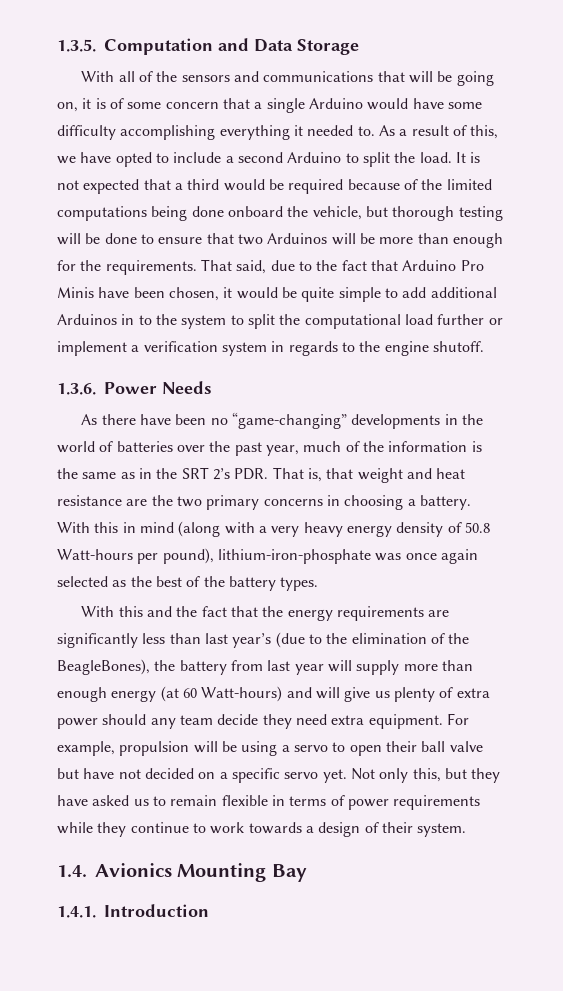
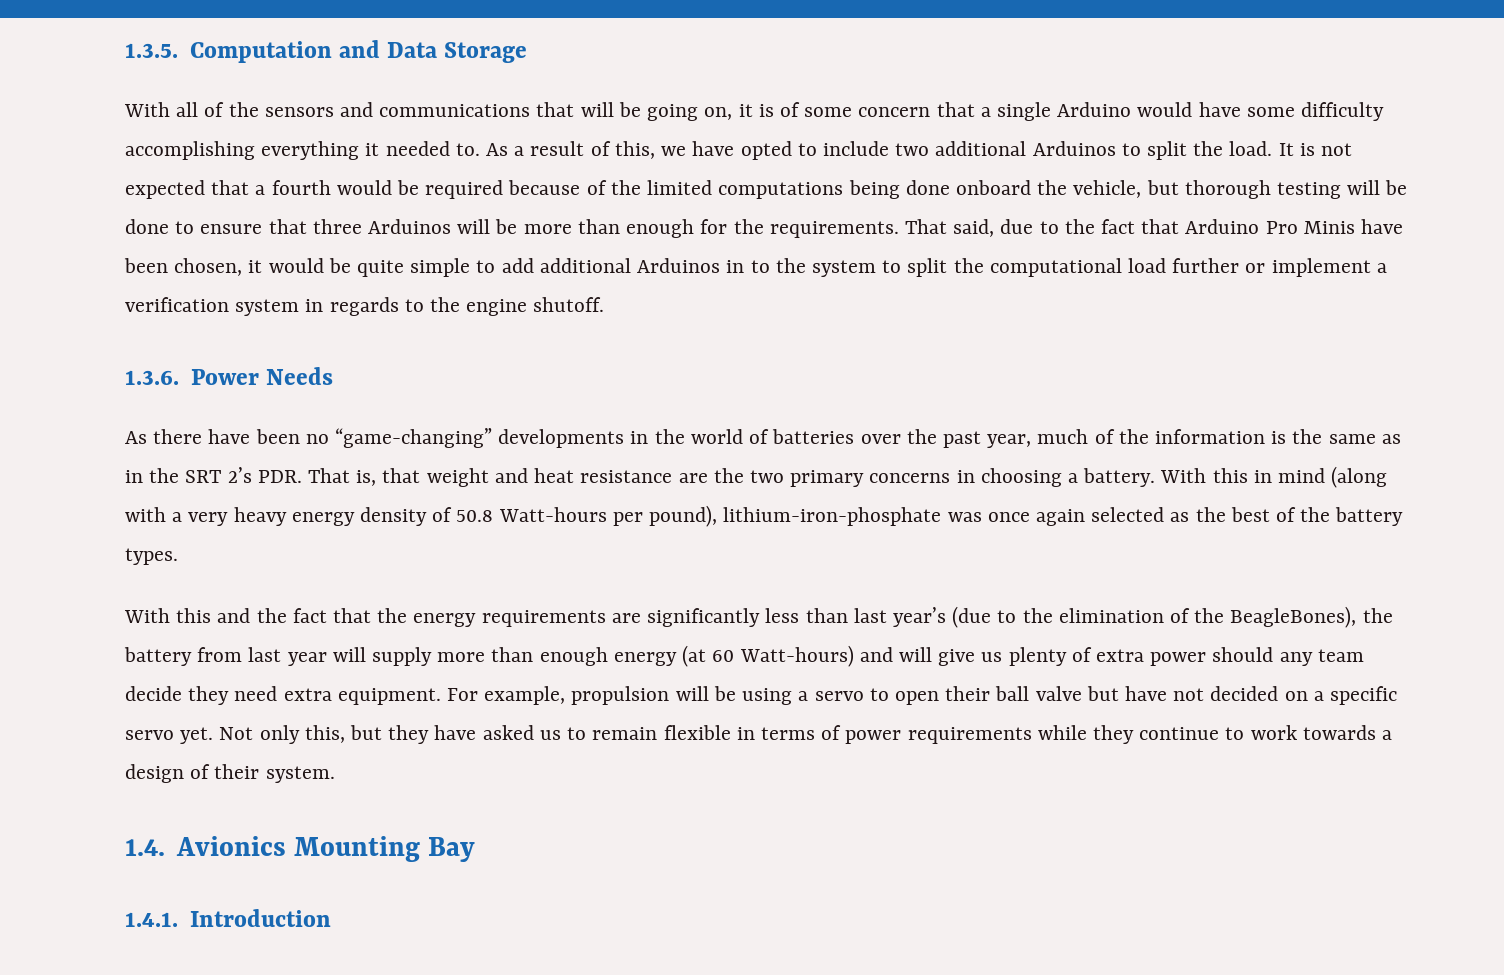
[225,152,342,163] a second Arduino -> [895,141,1116,156] two additional Arduinos
[187,179,220,190] third -> [271,180,331,195] fourth
[237,234,263,245] two -> [312,219,362,234] three

